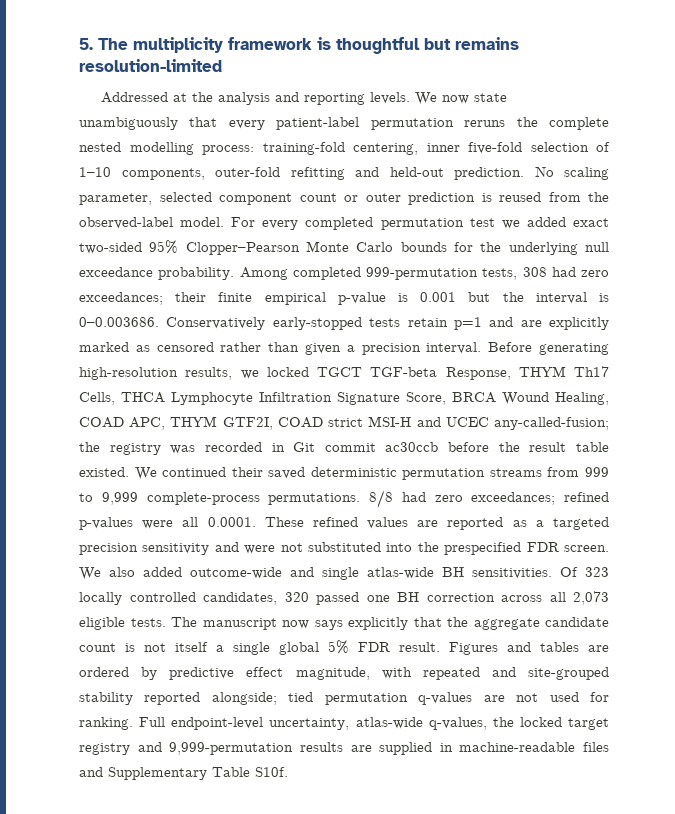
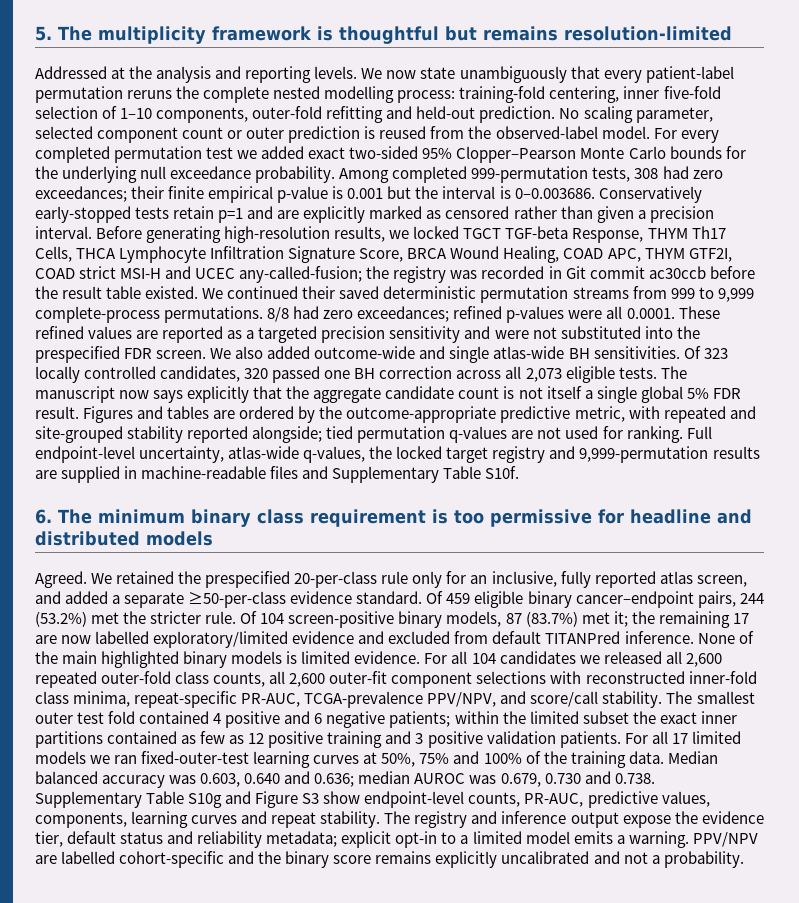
[169,667,370,680] predictive effect magnitude, -> [319,406,625,423] the outcome-appropriate predictive metric,
(288, 772) none -> [35,509,752,527] [35,531,213,546] [35,571,747,588] [35,591,764,608] [35,611,749,628] [35,631,754,648] [35,651,722,668] [35,671,757,688] [35,691,755,708] [35,711,737,728] [35,731,741,748] [35,751,718,768] [35,771,655,788] [35,791,710,808] [35,811,764,828] [35,831,758,848] [35,851,744,868] // 6. The minimum binary class requirement is too permissive for headline and distributed models // Agreed. We retained the prespecified 20-per-class rule only for an inclusive, fully reported atlas screen, and added a separate ≥50-per-class evidence standard. Of 459 eligible binary cancer–endpoint pairs, 244 (53.2%) met the stricter rule. Of 104 screen-positive binary models, 87 (83.7%) met it; the remaining 17 are now labelled exploratory/limited evidence and excluded from default TITANPred inference. None of the main highlighted binary models is limited evidence. For all 104 candidates we released all 2,600 repeated outer-fold class counts, all 2,600 outer-fit component selections with reconstructed inner-fold class minima, repeat-specific PR-AUC, TCGA-prevalence PPV/NPV, and score/call stability. The smallest outer test fold contained 4 positive and 6 negative patients; within the limited subset the exact inner partitions contained as few as 12 positive training and 3 positive validation patients. For all 17 limited models we ran fixed-outer-test learning curves at 50%, 75% and 100% of the training data. Median balanced accuracy was 0.603, 0.640 and 0.636; median AUROC was 0.679, 0.730 and 0.738. Supplementary Table S10g and Figure S3 show endpoint-level counts, PR-AUC, predictive values, components, learning curves and repeat stability. The registry and inference output expose the evidence tier, default status and reliability metadata; explicit opt-in to a limited model emits a warning. PPV/NPV are labelled cohort-specific and the binary score remains explicitly uncalibrated and not a probability.

